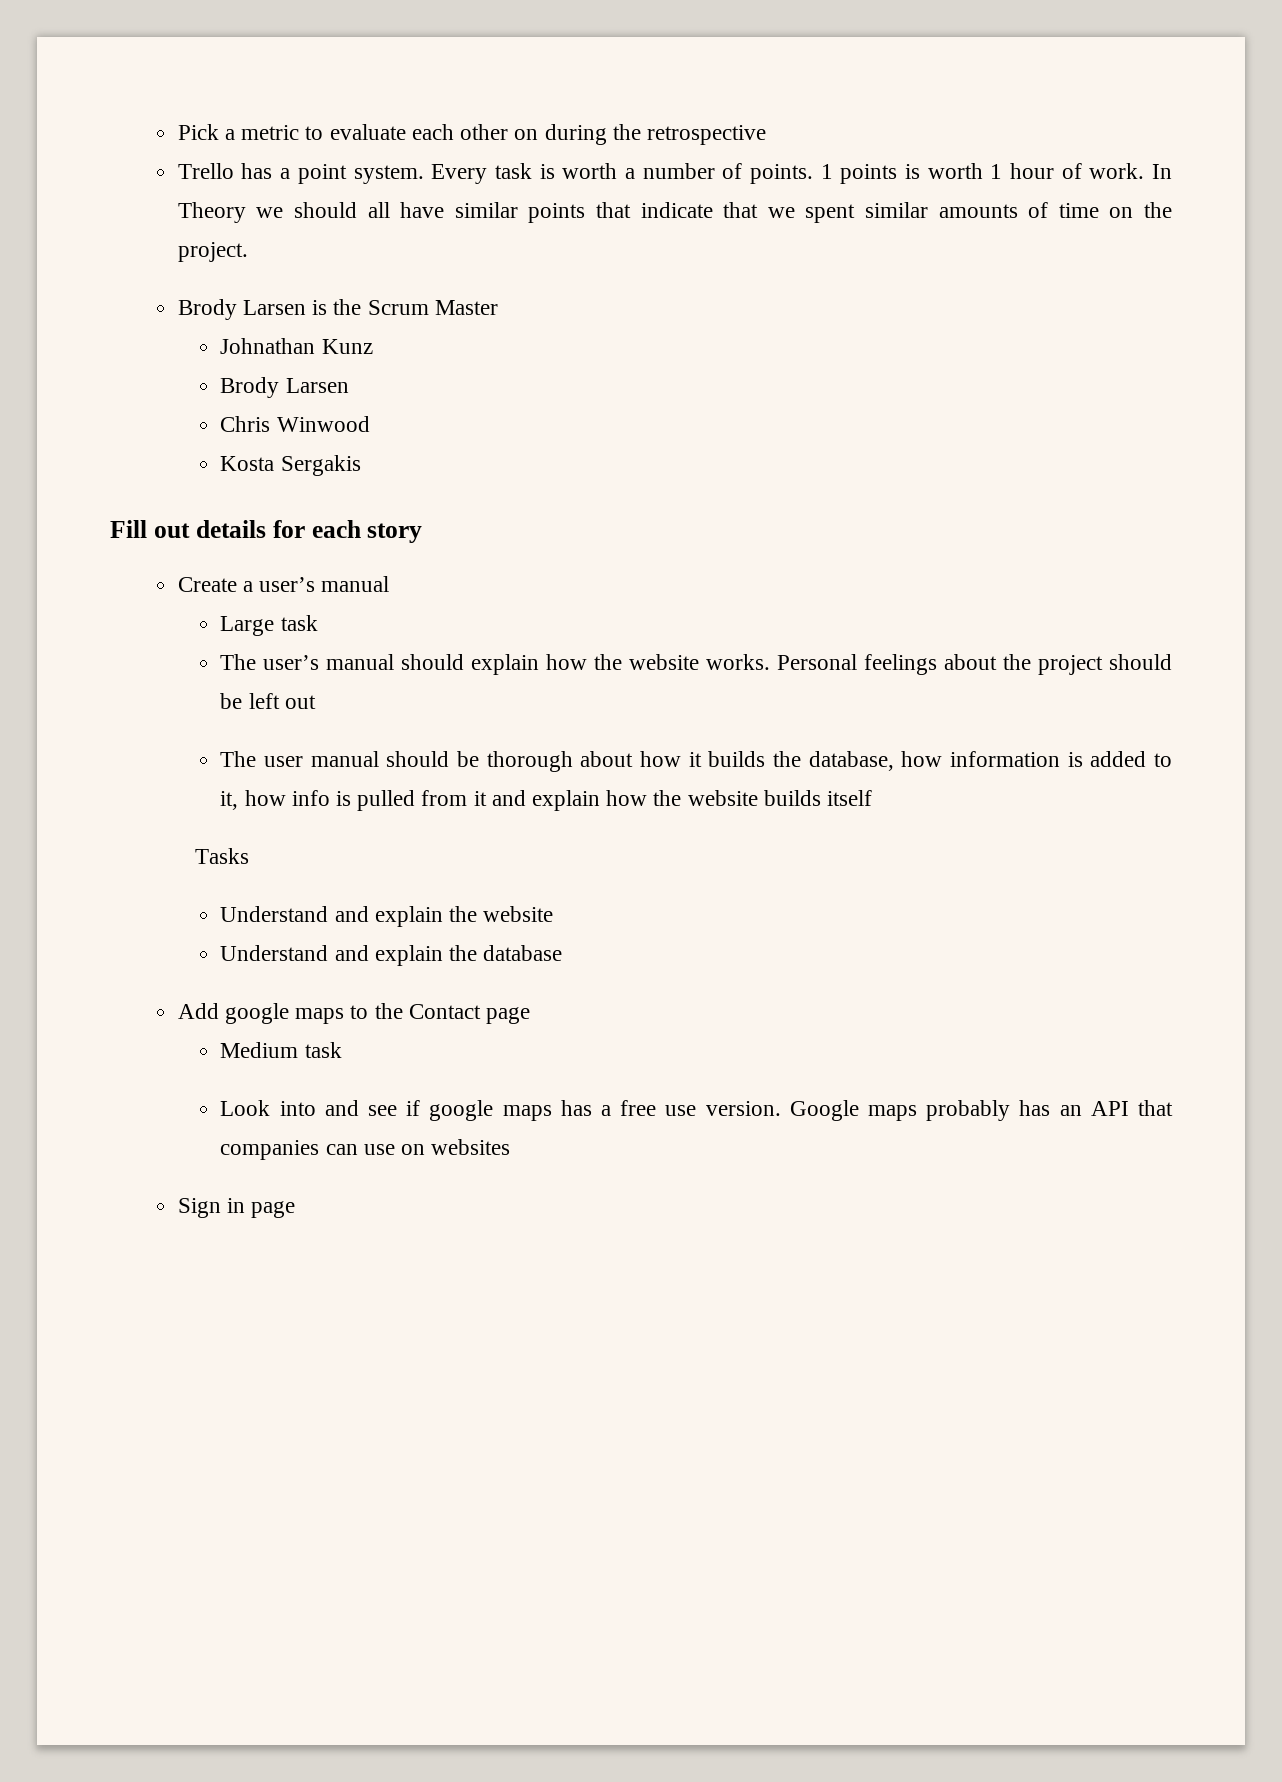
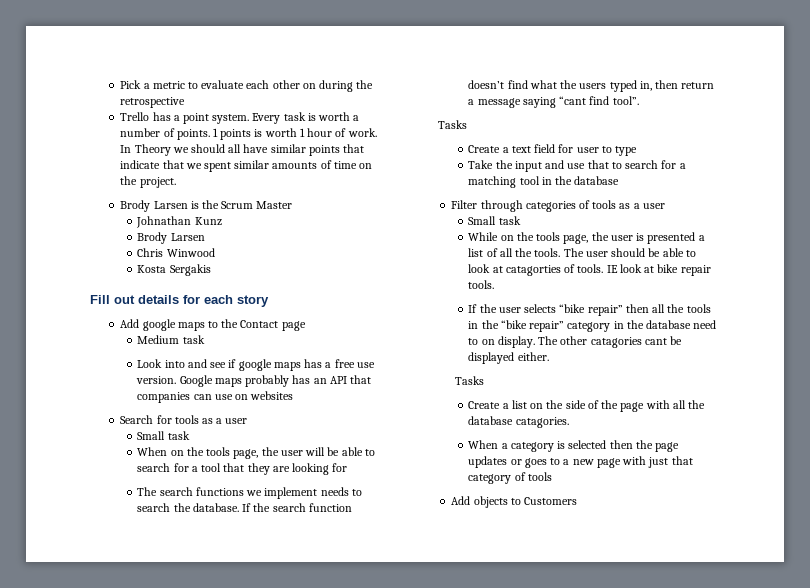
[177,576,390,592] [220,615,318,636] [220,654,1173,675] [220,693,316,709] [220,751,1172,772] [220,790,873,811] [195,848,250,864] [220,906,554,927] [220,945,563,966] // Create a user’s manual // Large task // The user’s manual should explain how the website works. Personal feelings about the project should be left out // The user manual should be thorough about how it builds the database, how information is added to it, how info is pulled from it and explain how the website builds itself // Tasks // Understand and explain the website // Understand and explain the database -> (269, 301) none
[177,1198,296,1218] Sign in page -> [120,415,248,424] [137,431,190,440] [137,447,375,459] [137,463,348,475] [137,487,362,499] [137,503,352,512] [468,80,715,92] [468,96,639,108] [438,120,468,129] [468,144,638,156] [468,160,686,172] [468,176,620,188] [451,200,665,212] [468,216,521,225] [468,232,705,244] [468,248,696,257] [468,264,711,276] [468,280,495,289] [468,304,711,316] [468,320,717,332] [468,336,683,348] [468,352,549,364] [455,376,485,385] [468,400,706,412] [468,416,569,428] [468,440,680,452] [468,456,693,468] [468,472,552,484] [451,496,578,508] Search for tools as a user // Small task // When on the tools page, the user will be able to search for a tool that they are looking for // The search functions we implement needs to search the database. If the search function doesn’t find what the users typed in, then return a message saying “cant find tool”. // Tasks // Create a text field for user to type // Take the input and use that to search for a matching tool in the database // Filter through categories of tools as a user // Small task // While on the tools page, the user is presented a list of all the tools. The user should be able to look at catagorties of tools. IE look at bike repair tools. // If the user selects “bike repair” then all the tools in the “bike repair” category in the database need to on display. The other catagories cant be displayed either. // Tasks // Create a list on the side of the page with all the database catagories. // When a category is selected then the page updates or goes to a new page with just that category of tools // Add objects to Customers

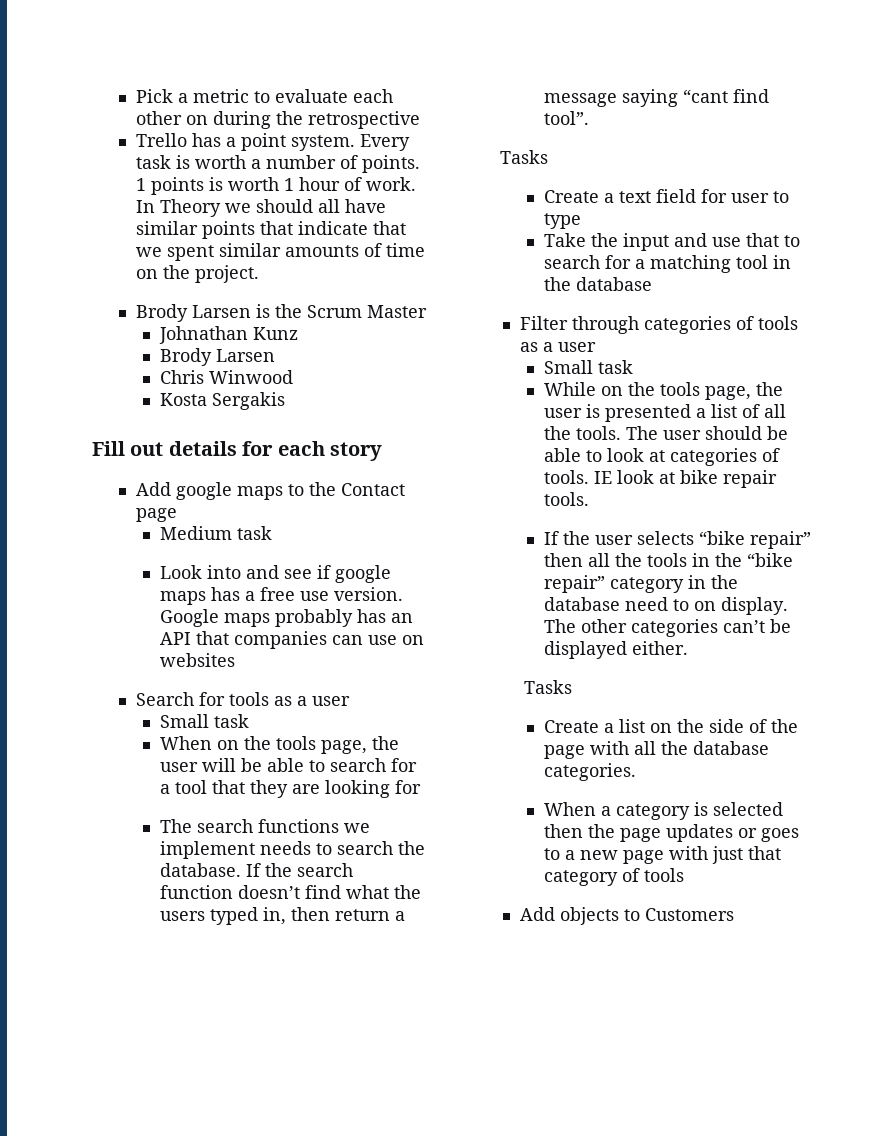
[505,265,561,276] catagorties -> [669,448,757,466] categories
[590,337,667,348] catagories cant -> [630,619,765,637] categories can’t
[515,417,569,428] catagories. -> [543,763,636,781] categories.

